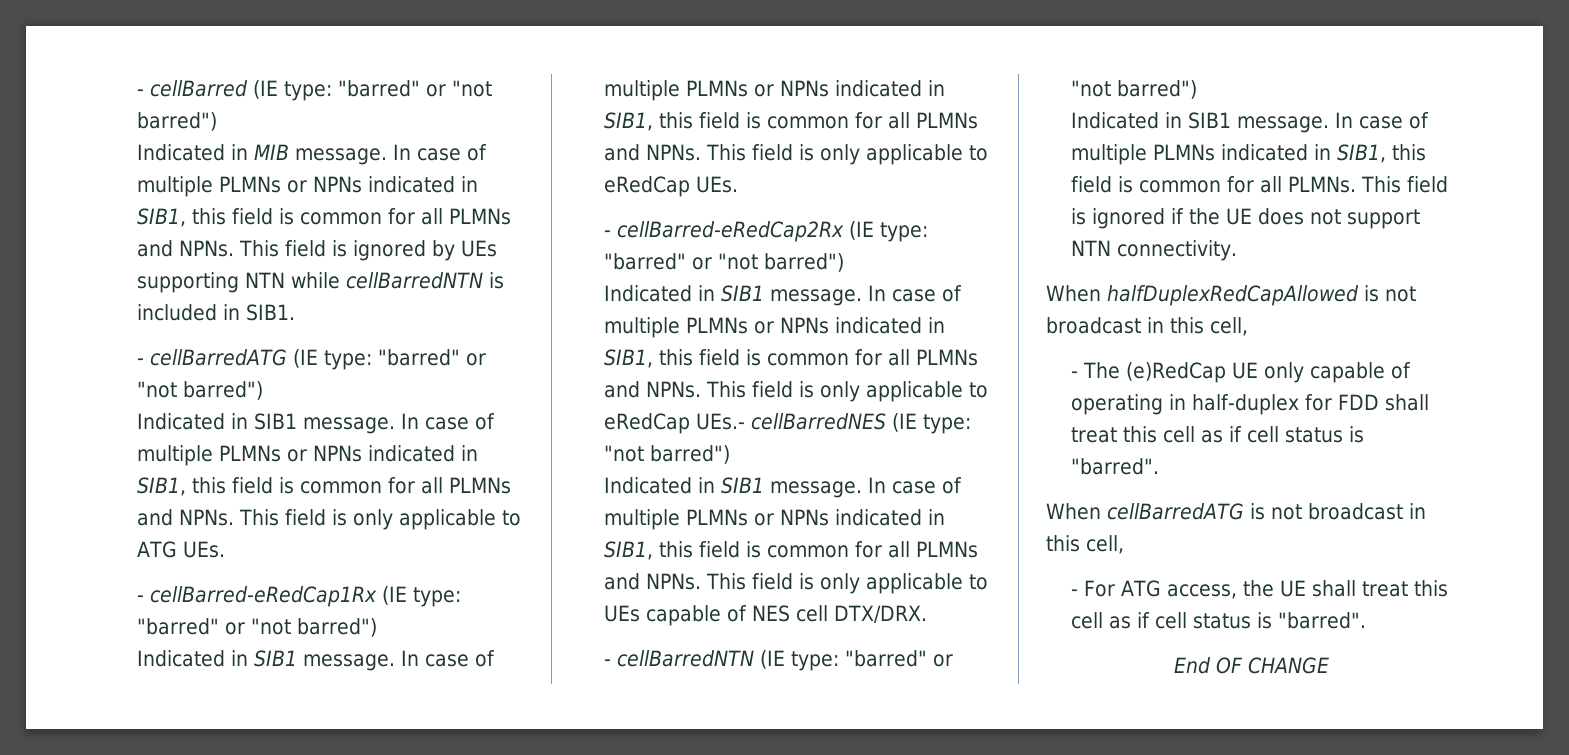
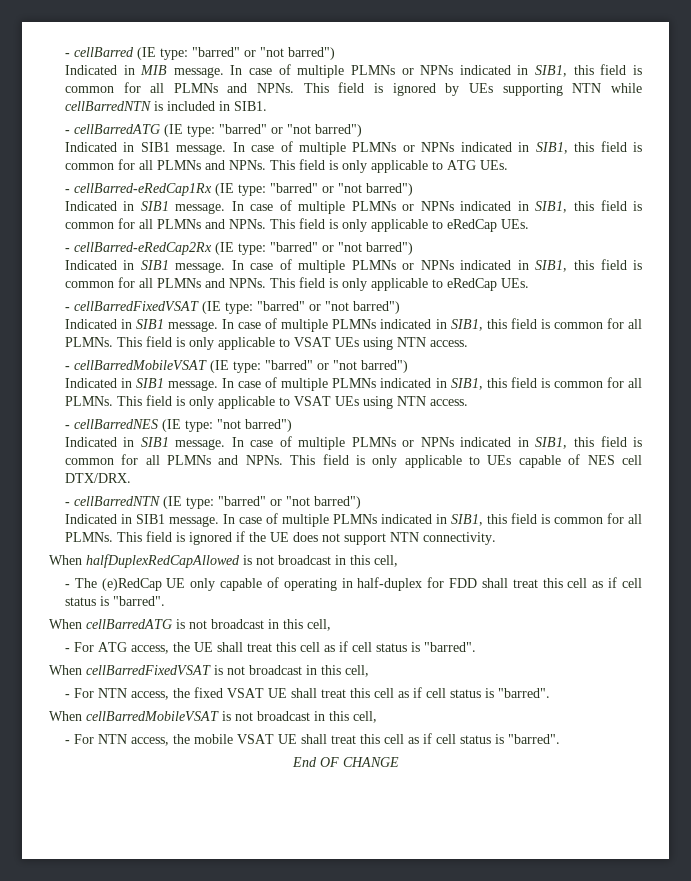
[695,413,745,430] UEs.- -> [500,278,529,288] [64,301,400,314] [64,318,642,332] [64,336,468,350] [64,360,408,373] [64,377,642,391] [64,395,468,409] [64,425,70,429] UEs. // - cellBarredFixedVSAT (IE type: "barred" or "not barred") // Indicated in SIB1 message. In case of multiple PLMNs indicated in SIB1, this field is common for all PLMNs. This field is only applicable to VSAT UEs using NTN access. // - cellBarredMobileVSAT (IE type: "barred" or "not barred") // Indicated in SIB1 message. In case of multiple PLMNs indicated in SIB1, this field is common for all PLMNs. This field is only applicable to VSAT UEs using NTN access. // -
(1366, 620) none -> [49,665,369,677] [64,687,550,700] [49,711,377,723] [64,733,560,746] // When cellBarredFixedVSAT is not broadcast in this cell, // - For NTN access, the fixed VSAT UE shall treat this cell as if cell status is "barred". // When cellBarredMobileVSAT is not broadcast in this cell, // - For NTN access, the mobile VSAT UE shall treat this cell as if cell status is "barred".

